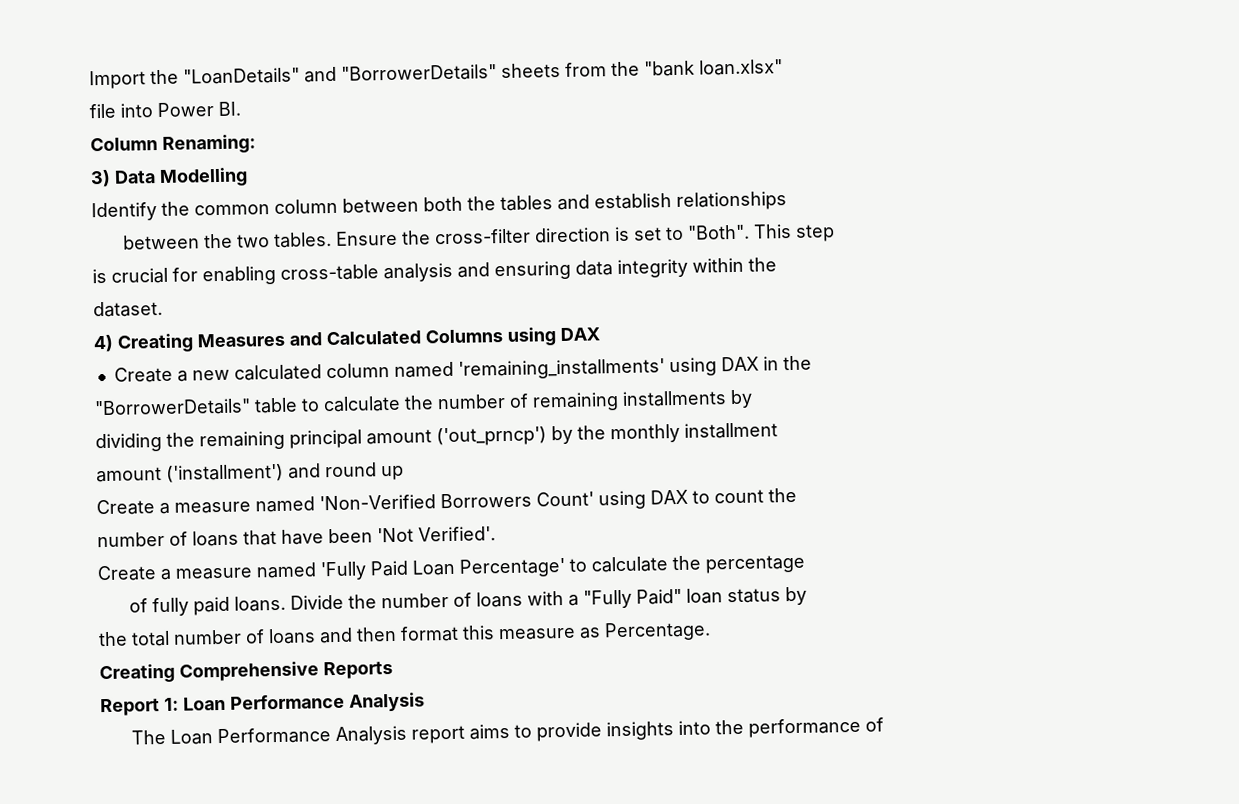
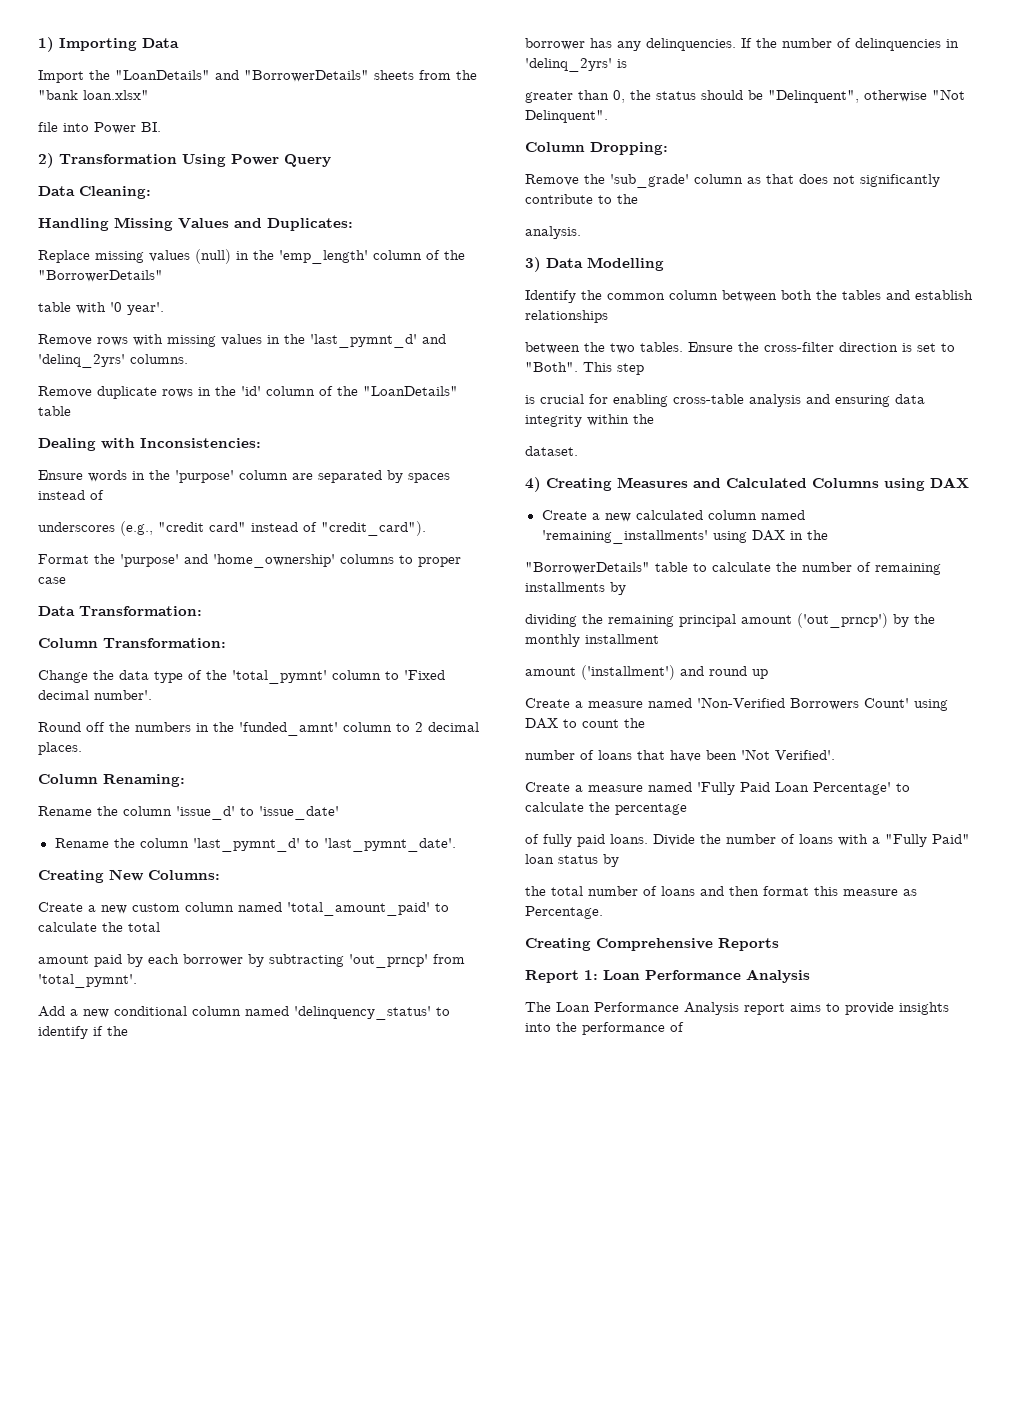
(89, 80) none -> [38,37,179,52] 1) Importing Data //
[90,134,256,154] Column Renaming: -> [38,153,331,168] [38,186,151,199] [38,217,353,231] [38,249,465,264] [38,270,163,282] [38,302,164,315] [38,334,446,348] [38,354,188,368] [38,386,458,399] [38,406,71,416] [38,438,261,451] [38,470,450,483] [38,490,104,500] [38,521,426,536] [38,554,461,568] [38,577,66,584] [38,606,202,616] [38,638,226,648] [38,670,445,684] [38,690,152,700] [38,722,479,736] [38,742,82,755] [38,774,185,787] [38,806,339,820] [54,838,456,852] [38,869,220,883] [38,902,449,916] [38,922,160,932] [38,954,465,968] [38,974,137,988] [38,1006,450,1020] [38,1026,128,1039] [525,38,959,51] [525,58,627,72] [525,89,965,103] [525,110,608,123] [525,142,668,155] [525,174,940,188] [525,194,638,204] [525,226,581,239] 2) Transformation Using Power Query // Data Cleaning: // Handling Missing Values and Duplicates: // Replace missing values (null) in the 'emp_length' column of the "BorrowerDetails" // table with '0 year'. // Remove rows with missing values in the 'last_pymnt_d' and 'delinq_2yrs' columns. // Remove duplicate rows in the 'id' column of the "LoanDetails" table // Dealing with Inconsistencies: // Ensure words in the 'purpose' column are separated by spaces instead of // underscores (e.g., "credit card" instead of "credit_card"). // Format the 'purpose' and 'home_ownership' columns to proper case // Data Transformation: // Column Transformation: // Change the data type of the 'total_pymnt' column to 'Fixed decimal number'. // Round off the numbers in the 'funded_amnt' column to 2 decimal places. // Column Renaming: // Rename the column 'issue_d' to 'issue_date' // Rename the column 'last_pymnt_d' to 'last_pymnt_date'. // Creating New Columns: // Create a new custom column named 'total_amount_paid' to calculate the total // amount paid by each borrower by subtracting 'out_prncp' from 'total_pymnt'. // Add a new conditional column named 'delinquency_status' to identify if the // borrower has any delinquencies. If the number of delinquencies in 'delinq_2yrs' is // greater than 0, the status should be "Delinquent", otherwise "Not Delinquent". // Column Dropping: // Remove the 'sub_grade' column as that does not significantly contribute to the // analysis.

